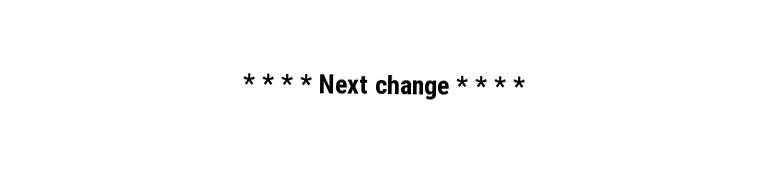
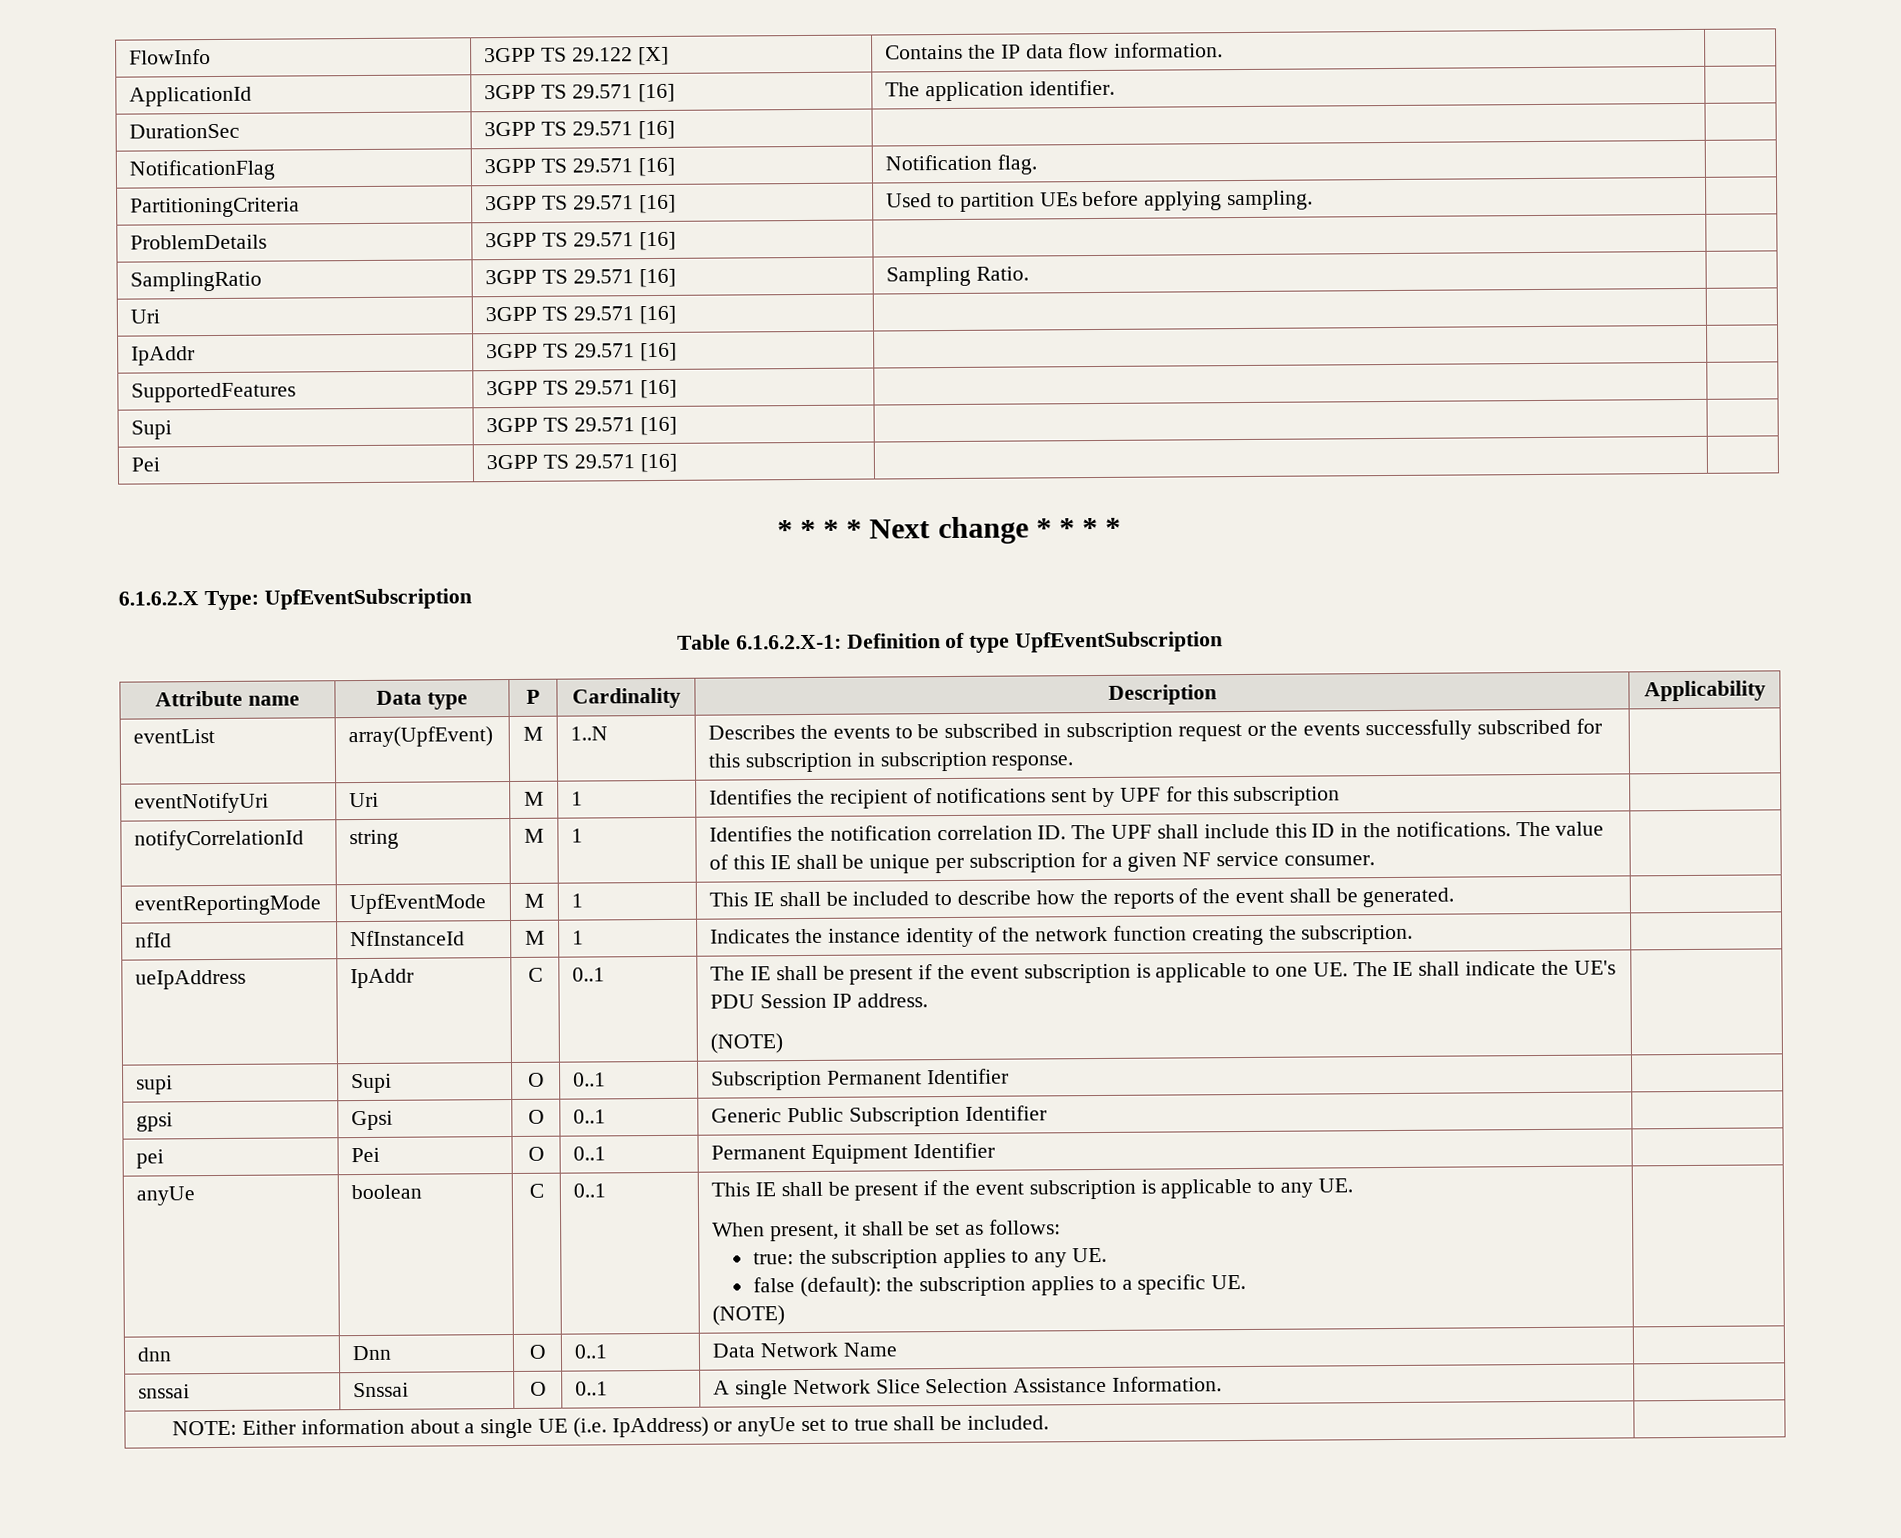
(241, 83) none -> [129,49,212,65] [484,46,669,66] [885,42,1224,60] [129,86,253,107] [484,83,675,103] [885,79,1115,102] [129,123,241,139] [484,120,675,140] [129,159,276,181] [484,157,675,177] [885,154,1038,175] [130,197,301,218] [485,194,676,214] [886,190,1314,212] [130,234,268,250] [485,231,676,251] [130,271,263,292] [485,268,676,288] [886,266,1030,287] [130,309,161,324] [485,305,676,325] [131,346,196,366] [486,342,677,362] [131,382,297,403] [486,379,677,399] [131,420,173,440] [486,416,677,436] [131,457,161,472] [486,453,677,473] FlowInfo | 3GPP TS 29.122 [X] | Contains the IP data flow information. | // ApplicationId | 3GPP TS 29.571 [16] | The application identifier. | // DurationSec | 3GPP TS 29.571 [16] | | // NotificationFlag | 3GPP TS 29.571 [16] | Notification flag. | // PartitioningCriteria | 3GPP TS 29.571 [16] | Used to partition UEs before applying sampling. | // ProblemDetails | 3GPP TS 29.571 [16] | | // SamplingRatio | 3GPP TS 29.571 [16] | Sampling Ratio. | // Uri | 3GPP TS 29.571 [16] | | // IpAddr | 3GPP TS 29.571 [16] | | // SupportedFeatures | 3GPP TS 29.571 [16] | | // Supi | 3GPP TS 29.571 [16] | | // Pei | 3GPP TS 29.571 [16] | | //
(527, 86) none -> [118,588,472,611] [676,631,1224,653] [155,690,300,707] [376,690,468,710] [526,689,540,704] [571,687,681,709] [1107,684,1217,705] [1643,680,1766,702] [133,729,216,744] [348,726,494,748] [523,726,543,741] [570,726,609,741] [708,718,1602,743] [708,751,1075,773] [134,792,270,814] [349,792,380,808] [524,791,544,806] [571,791,584,806] [709,786,1341,809] [134,829,305,851] [349,829,400,850] [524,828,544,843] [571,828,584,843] [709,821,1605,842] [709,851,1375,874] [134,895,322,916] [349,893,487,915] [524,893,544,908] [571,893,584,908] [709,887,1455,909] [135,932,173,948] [350,930,466,947] [525,930,545,945] [572,930,585,945] [710,924,1414,948] [135,969,247,990] [350,968,415,989] [527,967,543,982] [572,967,606,982] [710,960,1616,985] [710,993,928,1009] [710,1033,784,1054] [136,1075,174,1095] [351,1073,393,1094] [527,1072,545,1087] [573,1072,607,1087] [711,1068,1009,1091] [136,1112,174,1132] [351,1110,394,1131] [527,1109,545,1124] [573,1109,607,1124] [711,1105,1047,1127] [136,1149,165,1169] [351,1147,381,1163] [527,1146,545,1161] [573,1146,607,1161] [711,1142,995,1164] [136,1186,196,1206] [351,1184,423,1200] [528,1183,544,1198] [573,1183,607,1198] [711,1178,1353,1201] [712,1219,1061,1242] [752,1247,1107,1269] [752,1274,1247,1298] [712,1305,786,1326] [137,1347,173,1362] [352,1345,393,1361] [528,1344,547,1359] [574,1344,609,1359] [712,1342,897,1358] [138,1384,191,1399] [353,1382,410,1398] [529,1381,547,1396] [575,1381,609,1396] [713,1376,1223,1400] [172,1415,1049,1439] // 6.1.6.2.X Type: UpfEventSubscription // Table 6.1.6.2.X-1: Definition of type UpfEventSubscription // Attribute name | Data type | P | Cardinality | Description | Applicability // eventList | array(UpfEvent) | M | 1..N | Describes the events to be subscribed in subscription request or the events successfully subscribed for this subscription in subscription response. | // eventNotifyUri | Uri | M | 1 | Identifies the recipient of notifications sent by UPF for this subscription | // notifyCorrelationId | string | M | 1 | Identifies the notification correlation ID. The UPF shall include this ID in the notifications. The value of this IE shall be unique per subscription for a given NF service consumer. | // eventReportingMode | UpfEventMode | M | 1 | This IE shall be included to describe how the reports of the event shall be generated. | // nfId | NfInstanceId | M | 1 | Indicates the instance identity of the network function creating the subscription. | // ueIpAddress | IpAddr | C | 0..1 | The IE shall be present if the event subscription is applicable to one UE. The IE shall indicate the UE's PDU Session IP address. // (NOTE) | // supi | Supi | O | 0..1 | Subscription Permanent Identifier | // gpsi | Gpsi | O | 0..1 | Generic Public Subscription Identifier | // pei | Pei | O | 0..1 | Permanent Equipment Identifier | // anyUe | boolean | C | 0..1 | This IE shall be present if the event subscription is applicable to any UE. // When present, it shall be set as follows: // true: the subscription applies to any UE. // false (default): the subscription applies to a specific UE. // (NOTE) | // dnn | Dnn | O | 0..1 | Data Network Name | // snssai | Snssai | O | 0..1 | A single Network Slice Selection Assistance Information. | // NOTE: Either information about a single UE (i.e. IpAddress) or anyUe set to true shall be included. |

